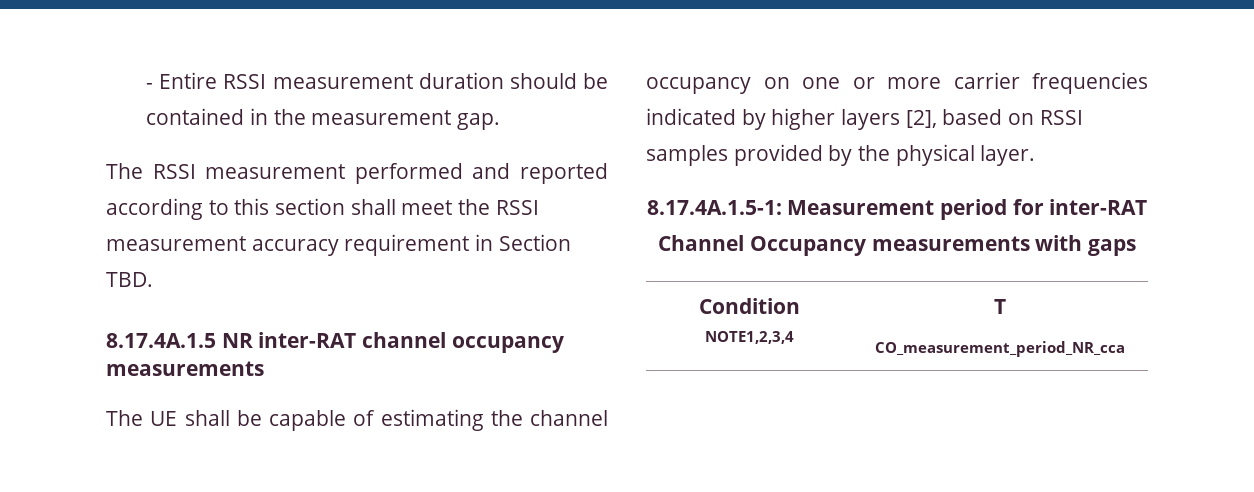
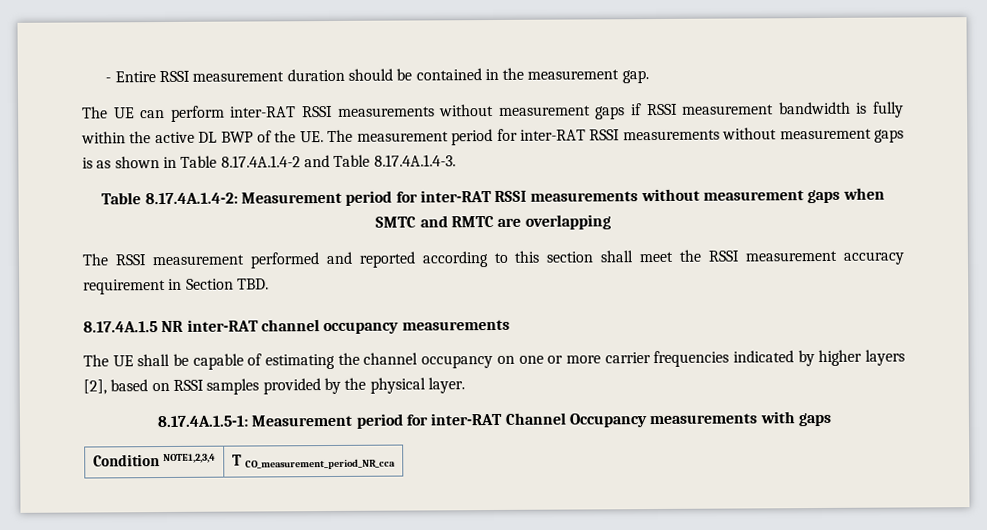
(500, 121) none -> [82,101,905,122] [81,127,904,146] [82,154,456,169] [101,187,885,206] [375,214,611,230] // The UE can perform inter-RAT RSSI measurements without measurement gaps if RSSI measurement bandwidth is fully within the active DL BWP of the UE. The measurement period for inter-RAT RSSI measurements without measurement gaps is as shown in Table 8.17.4A.1.4-2 and Table 8.17.4A.1.4-3. // Table 8.17.4A.1.4-2: Measurement period for inter-RAT RSSI measurements without measurement gaps when SMTC and RMTC are overlapping

